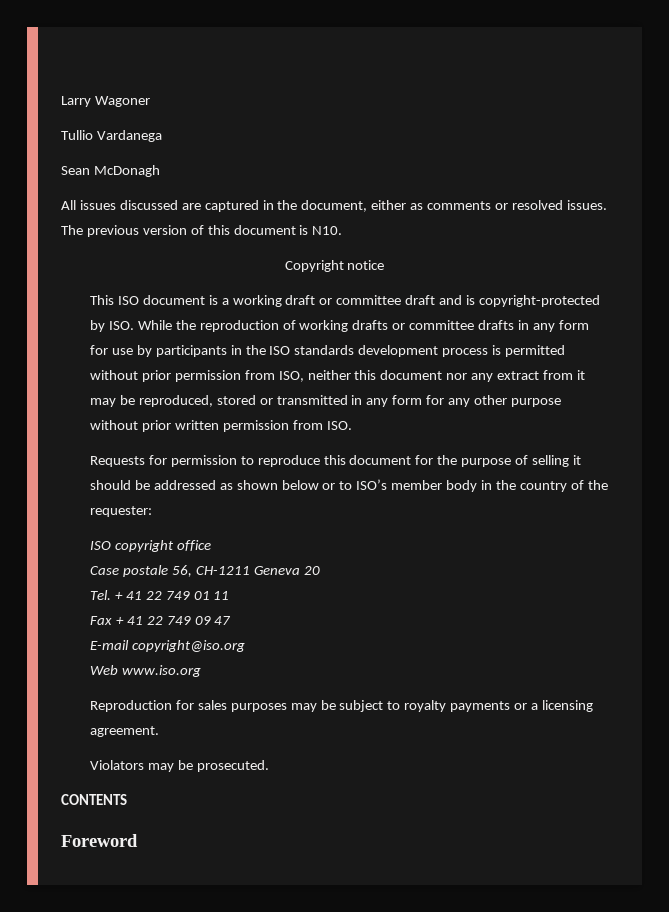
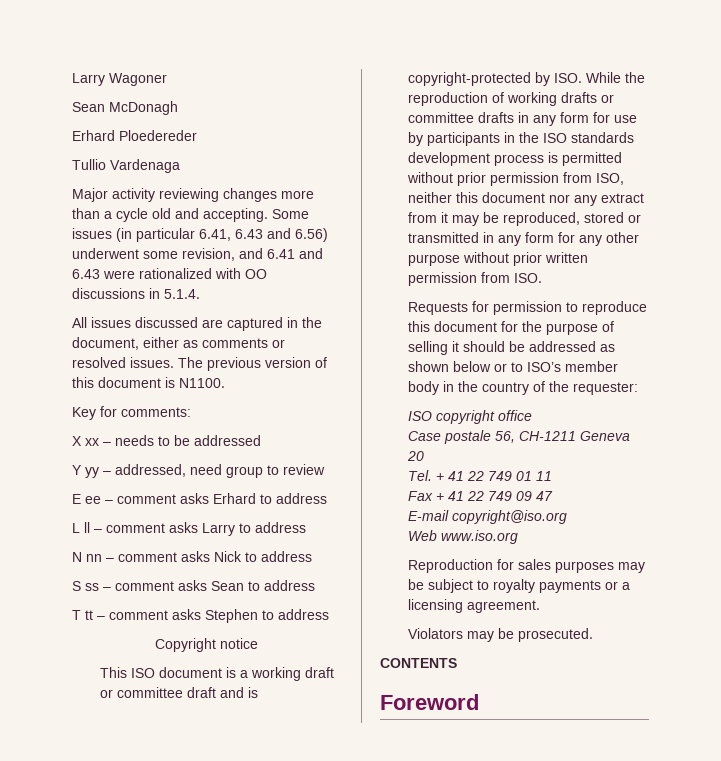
[61,130,162,142] // Tullio Vardanega -> (167, 79) none
(160, 171) none -> [72,130,197,141] [72,159,180,173] [72,188,314,202] [72,208,309,222] [72,228,328,242] [72,248,323,261] [72,268,267,279] [72,288,200,299] // Erhard Ploedereder // Tullio Vardenaga // Major activity reviewing changes more than a cycle old and accepting. Some issues (in particular 6.41, 6.43 and 6.56) underwent some revision, and 6.41 and 6.43 were rationalized with OO discussions in 5.1.4.
[312,226,343,235] N10. -> [179,378,225,388] [72,406,191,420] [72,435,261,446] [72,464,325,478] [72,493,327,504] [72,522,306,536] [72,551,312,562] [72,580,315,591] [72,609,329,623] N1100. // Key for comments: // X xx – needs to be addressed // Y yy – addressed, need group to review // E ee – comment asks Erhard to address // L ll – comment asks Larry to address // N nn – comment asks Nick to address // S ss – comment asks Sean to address // T tt – comment asks Stephen to address

